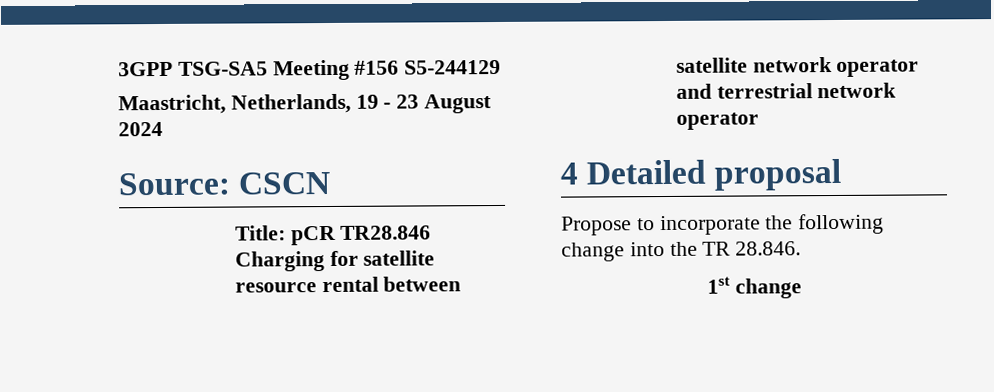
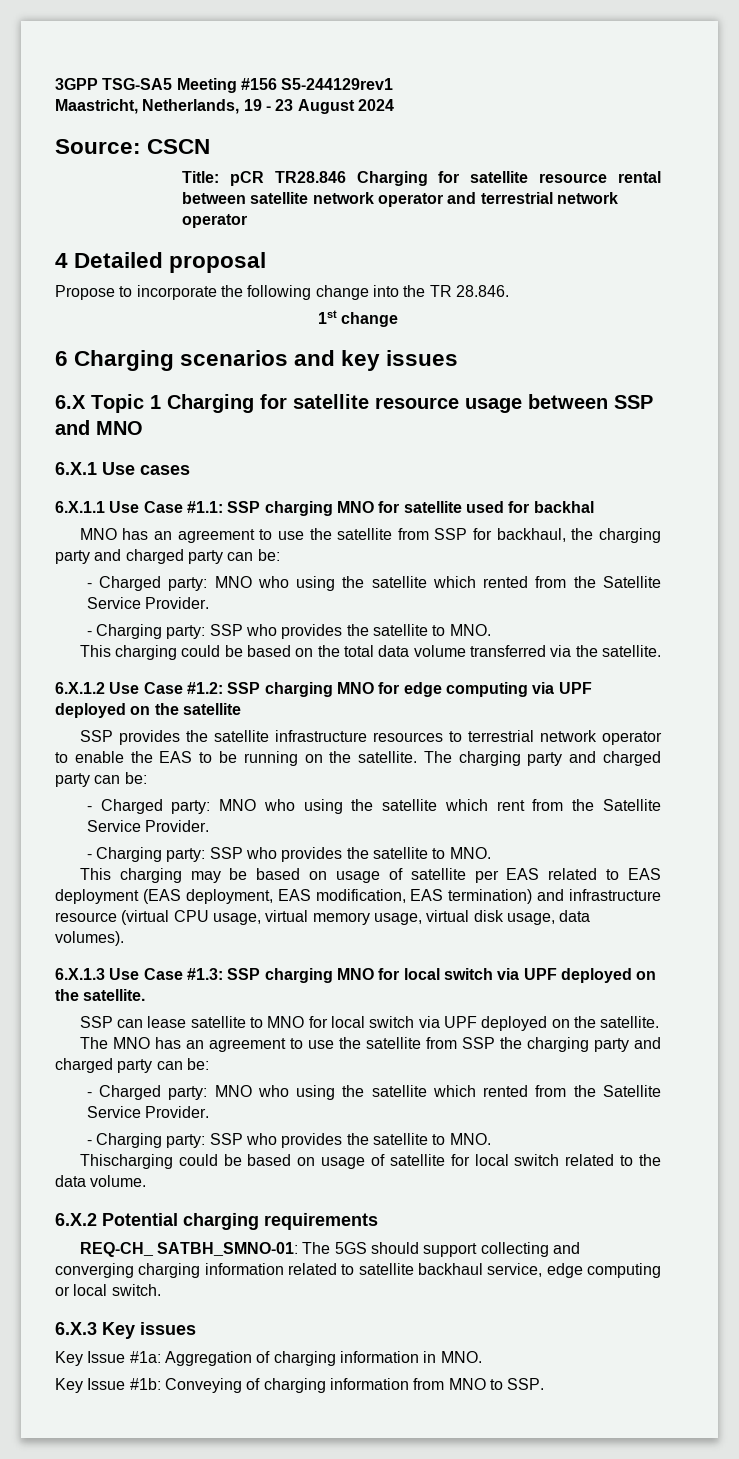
[404,59,502,75] S5-244129 -> [281,78,394,90] S5-244129rev1
(802, 288) none -> [55,350,459,371] [55,394,653,413] [55,420,143,435] [55,462,190,475] [55,501,594,516] [79,528,661,543] [55,549,280,564] [86,576,661,591] [86,597,210,609] [86,624,491,639] [79,645,661,660] [55,682,592,697] [55,703,241,718] [79,730,662,745] [55,751,661,766] [55,772,147,787] [86,799,661,814] [86,820,210,832] [86,847,491,862] [79,868,661,883] [55,889,661,904] [55,910,591,925] [55,931,124,946] [55,968,657,983] [55,989,146,1001] [79,1016,660,1031] [79,1037,661,1052] [55,1058,209,1073] [86,1085,661,1100] [86,1106,210,1118] [86,1133,491,1148] [79,1154,661,1169] [55,1175,147,1187] [55,1213,378,1230] [79,1242,581,1257] [55,1263,661,1278] [55,1284,161,1296] [55,1322,196,1339] [55,1351,482,1366] [55,1378,545,1393] // 6 Charging scenarios and key issues // 6.X Topic 1 Charging for satellite resource usage between SSP and MNO // 6.X.1 Use cases // 6.X.1.1 Use Case #1.1: SSP charging MNO for satellite used for backhal // MNO has an agreement to use the satellite from SSP for backhaul, the charging party and charged party can be: // - Charged party: MNO who using the satellite which rented from the Satellite Service Provider. // - Charging party: SSP who provides the satellite to MNO. // This charging could be based on the total data volume transferred via the satellite. // 6.X.1.2 Use Case #1.2: SSP charging MNO for edge computing via UPF deployed on the satellite // SSP provides the satellite infrastructure resources to terrestrial network operator to enable the EAS to be running on the satellite. The charging party and charged party can be: // - Charged party: MNO who using the satellite which rent from the Satellite Service Provider. // - Charging party: SSP who provides the satellite to MNO. // This charging may be based on usage of satellite per EAS related to EAS deployment (EAS deployment, EAS modification, EAS termination) and infrastructure resource (virtual CPU usage, virtual memory usage, virtual disk usage, data volumes). // 6.X.1.3 Use Case #1.3: SSP charging MNO for local switch via UPF deployed on the satellite. // SSP can lease satellite to MNO for local switch via UPF deployed on the satellite. // The MNO has an agreement to use the satellite from SSP the charging party and charged party can be: // - Charged party: MNO who using the satellite which rented from the Satellite Service Provider. // - Charging party: SSP who provides the satellite to MNO. // Thischarging could be based on usage of satellite for local switch related to the data volume. // 6.X.2 Potential charging requirements // REQ-CH_ SATBH_SMNO-01: The 5GS should support collecting and converging charging information related to satellite backhaul service, edge computing or local switch. // 6.X.3 Key issues // Key Issue #1a: Aggregation of charging information in MNO. // Key Issue #1b: Conveying of charging information from MNO to SSP.

